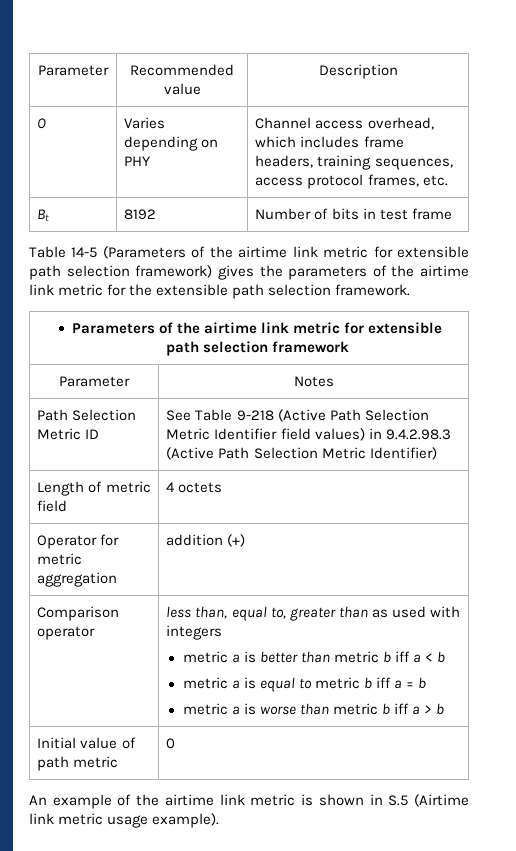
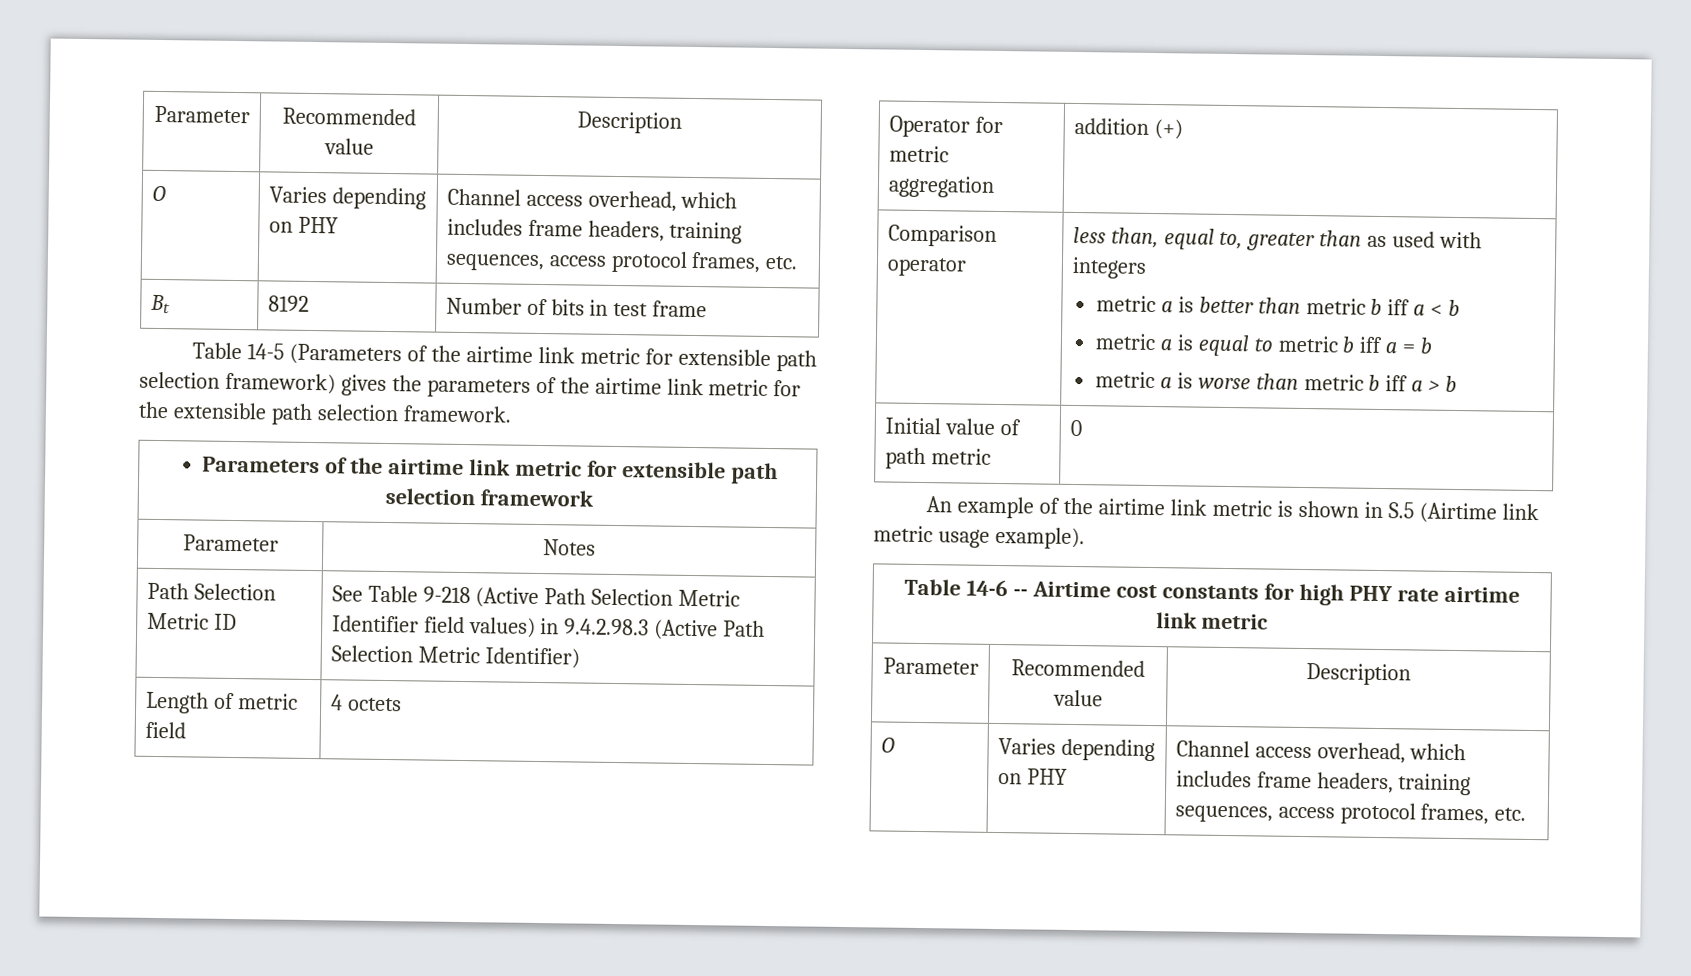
(220, 820) none -> [904,578,1520,606] [1155,612,1269,630] [882,657,979,675] [1011,659,1145,677] [1052,689,1103,707] [1306,663,1411,686] [880,737,895,753] [997,738,1155,762] [997,768,1068,785] [1175,740,1467,764] [1175,770,1472,796] [1174,802,1527,825] // Table 14-6 -- Airtime cost constants for high PHY rate airtime link metric // Parameter | Recommended value | Description // O | Varies depending on PHY | Channel access overhead, which includes frame headers, training sequences, access protocol frames, etc.

